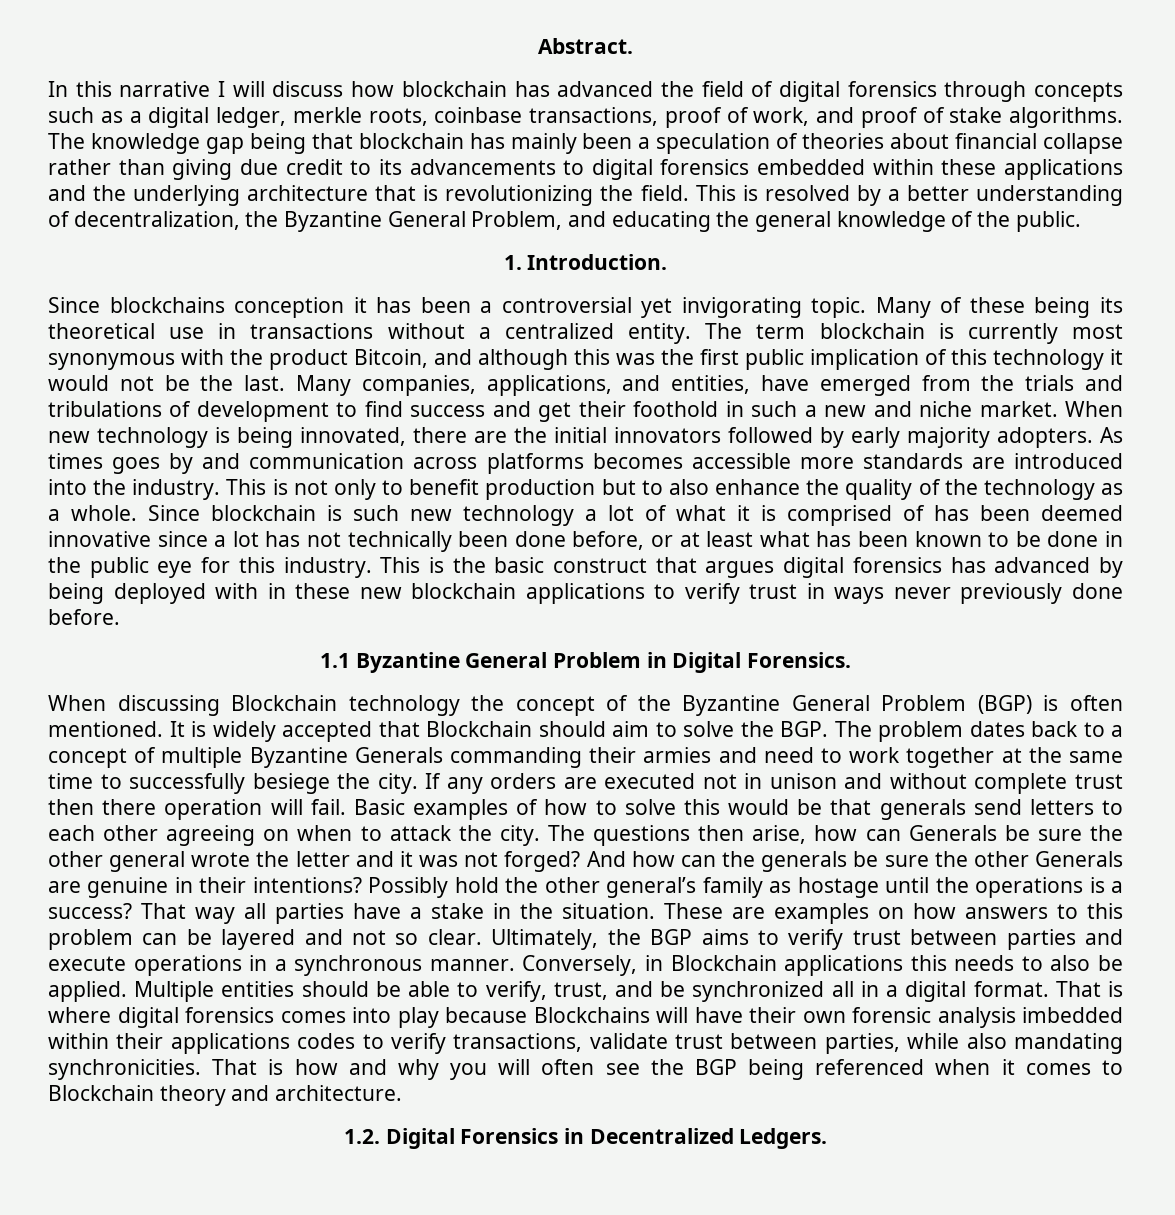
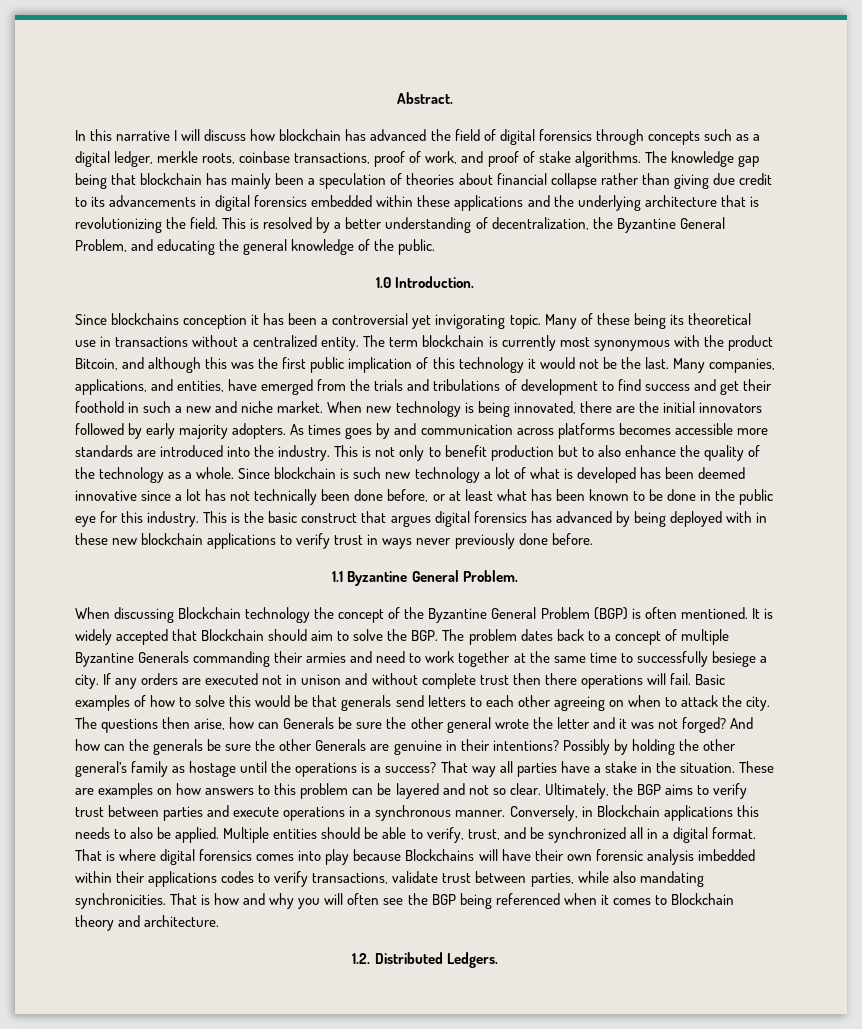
[563,160,585,175] to -> [200,196,212,207] in
[503,255,522,270] 1. -> [375,277,391,288] 1.0
[737,505,925,526] it is comprised of -> [563,467,636,483] is developed
[553,652,852,673] Problem in Digital Forensics. -> [462,570,518,582] Problem.
[337,773,371,789] the -> [759,656,767,663] a
[164,799,263,820] operation -> [580,674,643,689] operations
[454,877,499,893] hold -> [613,739,675,755] by holding
[385,1128,734,1149] Digital Forensics in Decentralized -> [374,952,443,964] Distributed

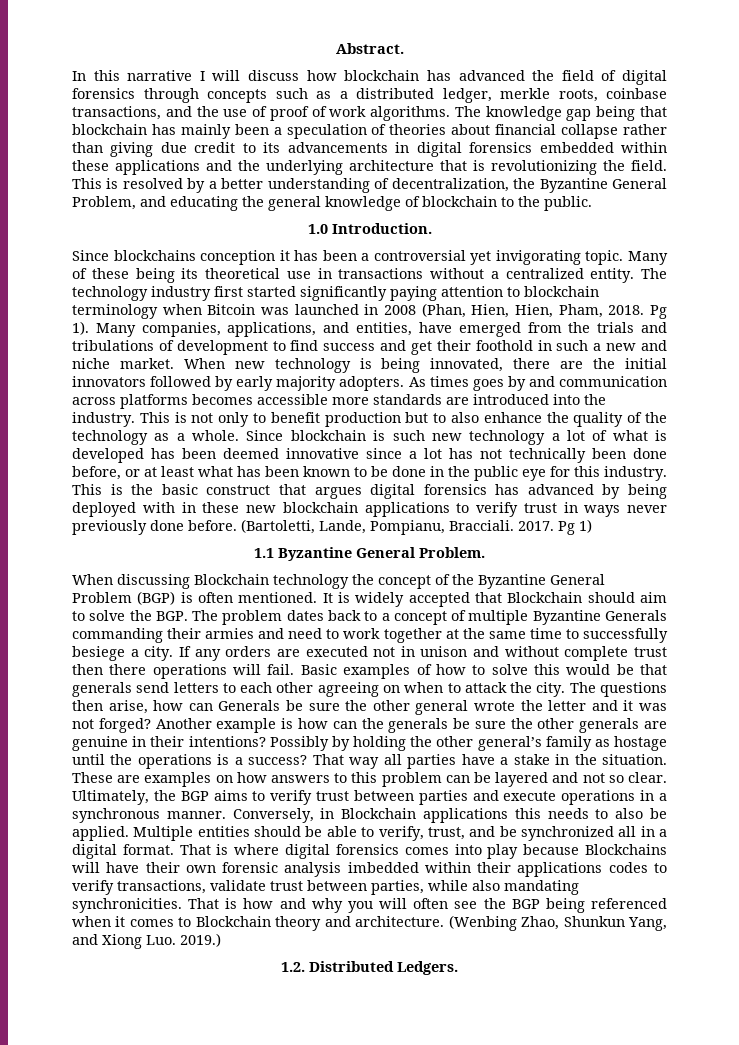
[75,151,110,167] digital -> [356,88,434,99] distributed
[374,151,571,167] proof of work, and proof of stake -> [165,106,367,121] and the use of proof of work
(371, 245) none -> [422,196,514,207] blockchain to
[389,335,773,351] [75,357,669,373] term blockchain is currently most synonymous with the product Bitcoin, and although this was the first public implication of this technology it would not be the last. -> [72,286,599,301] [72,303,667,319] [72,321,89,335] technology industry first started significantly paying attention to blockchain terminology when Bitcoin was launched in 2008 (Phan, Hien, Hien, Pham, 2018. Pg 1).
(593, 539) none -> [241,519,592,535] (Bartoletti, Lande, Pompianu, Bracciali. 2017. Pg 1)
[729,717,753,729] And -> [155,718,294,733] Another example is
[315,739,367,751] Generals -> [579,718,640,733] generals
(220, 921) none -> [448,915,667,931] [72,933,221,949] (Wenbing Zhao, Shunkun Yang, and Xiong Luo. 2019.)

